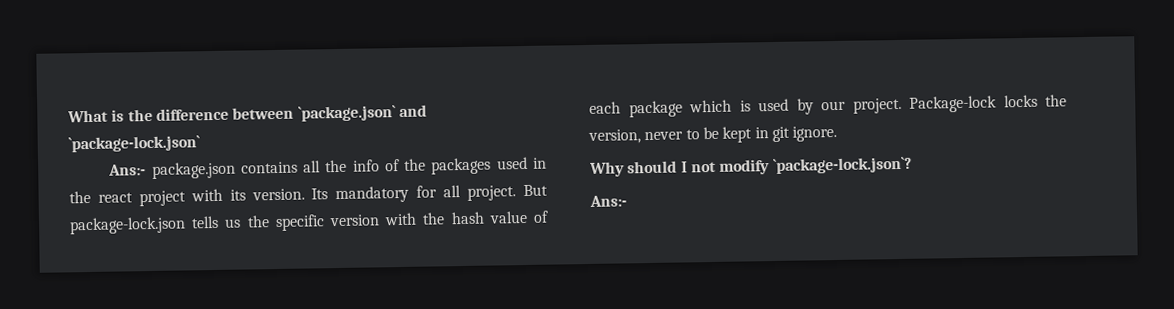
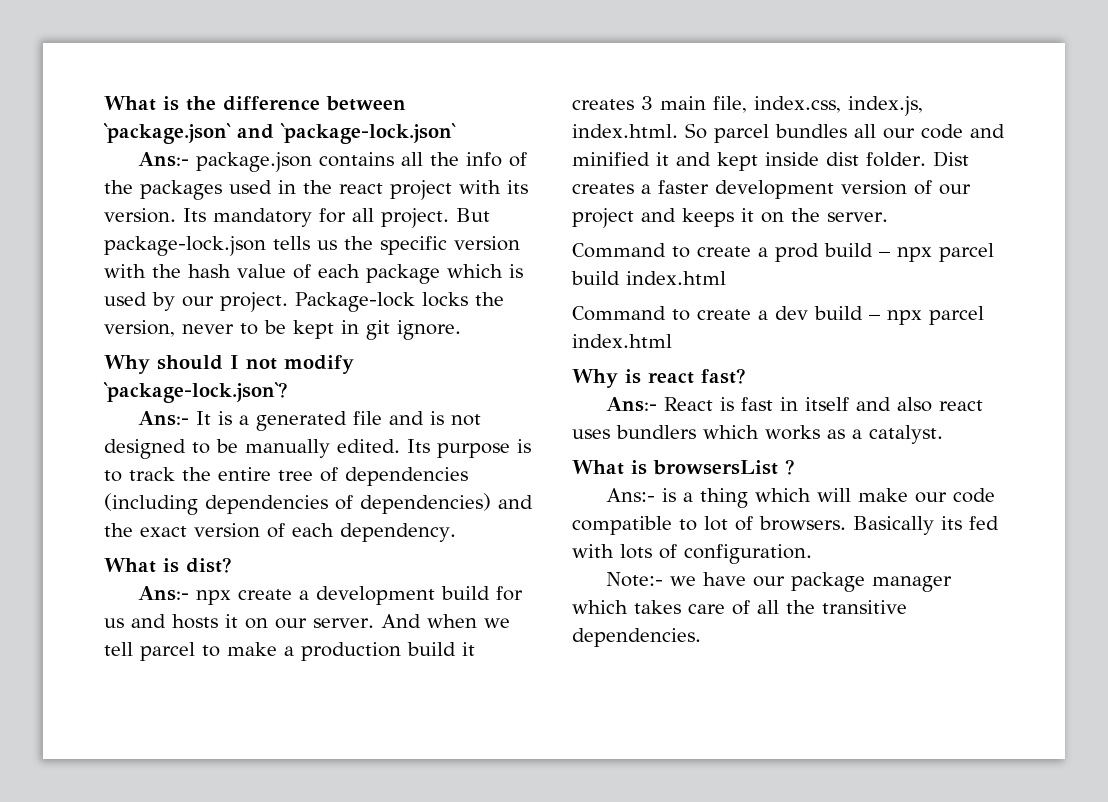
(627, 201) none -> [195,411,481,431] [104,439,531,459] [104,467,468,486] [104,493,533,515] [104,523,456,542] [104,557,232,573] [137,586,523,605] [104,614,510,629] [104,642,475,661] [572,96,923,116] [572,123,1005,143] [572,151,969,171] [572,180,971,199] [572,208,888,228] [572,243,994,262] [571,271,726,285] [572,306,984,325] [572,334,672,348] [572,368,746,388] [605,397,983,412] [572,425,943,444] [572,459,795,475] [605,488,995,508] [572,516,999,535] [572,544,812,564] [605,572,952,592] [572,600,907,615] [572,628,701,647] It is a generated file and is not designed to be manually edited. Its purpose is to track the entire tree of dependencies (including dependencies of dependencies) and the exact version of each dependency. // What is dist? // Ans:- npx create a development build for us and hosts it on our server. And when we tell parcel to make a production build it creates 3 main file, index.css, index.js, index.html. So parcel bundles all our code and minified it and kept inside dist folder. Dist creates a faster development version of our project and keeps it on the server. // Command to create a prod build – npx parcel build index.html // Command to create a dev build – npx parcel index.html // Why is react fast? // Ans:- React is fast in itself and also react uses bundlers which works as a catalyst. // What is browsersList ? // Ans:- is a thing which will make our code compatible to lot of browsers. Basically its fed with lots of configuration. // Note:- we have our package manager which takes care of all the transitive dependencies.

